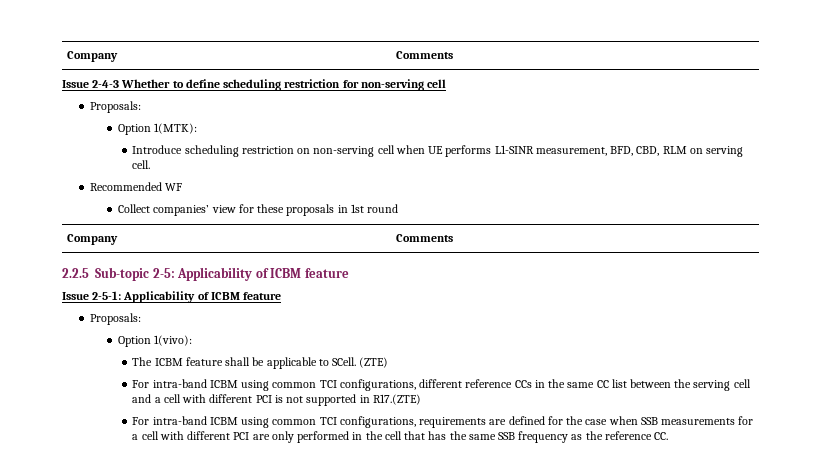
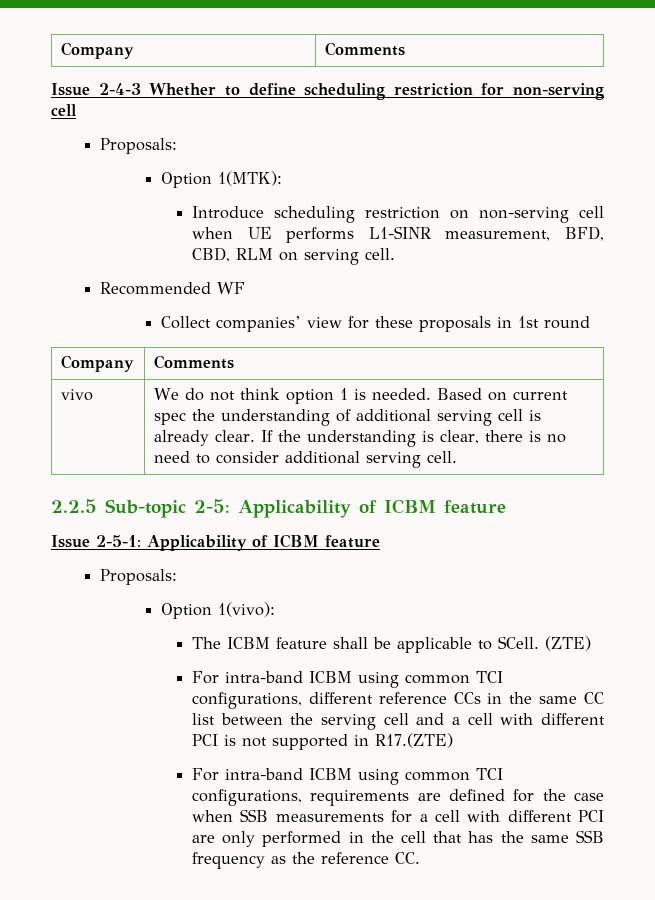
(454, 238) none -> [61,389,94,401] [154,388,569,404] [154,409,542,426] [154,430,567,447] [154,451,458,468] // vivo | We do not think option 1 is needed. Based on current spec the understanding of additional serving cell is already clear. If the understanding is clear, there is no need to consider additional serving cell.

